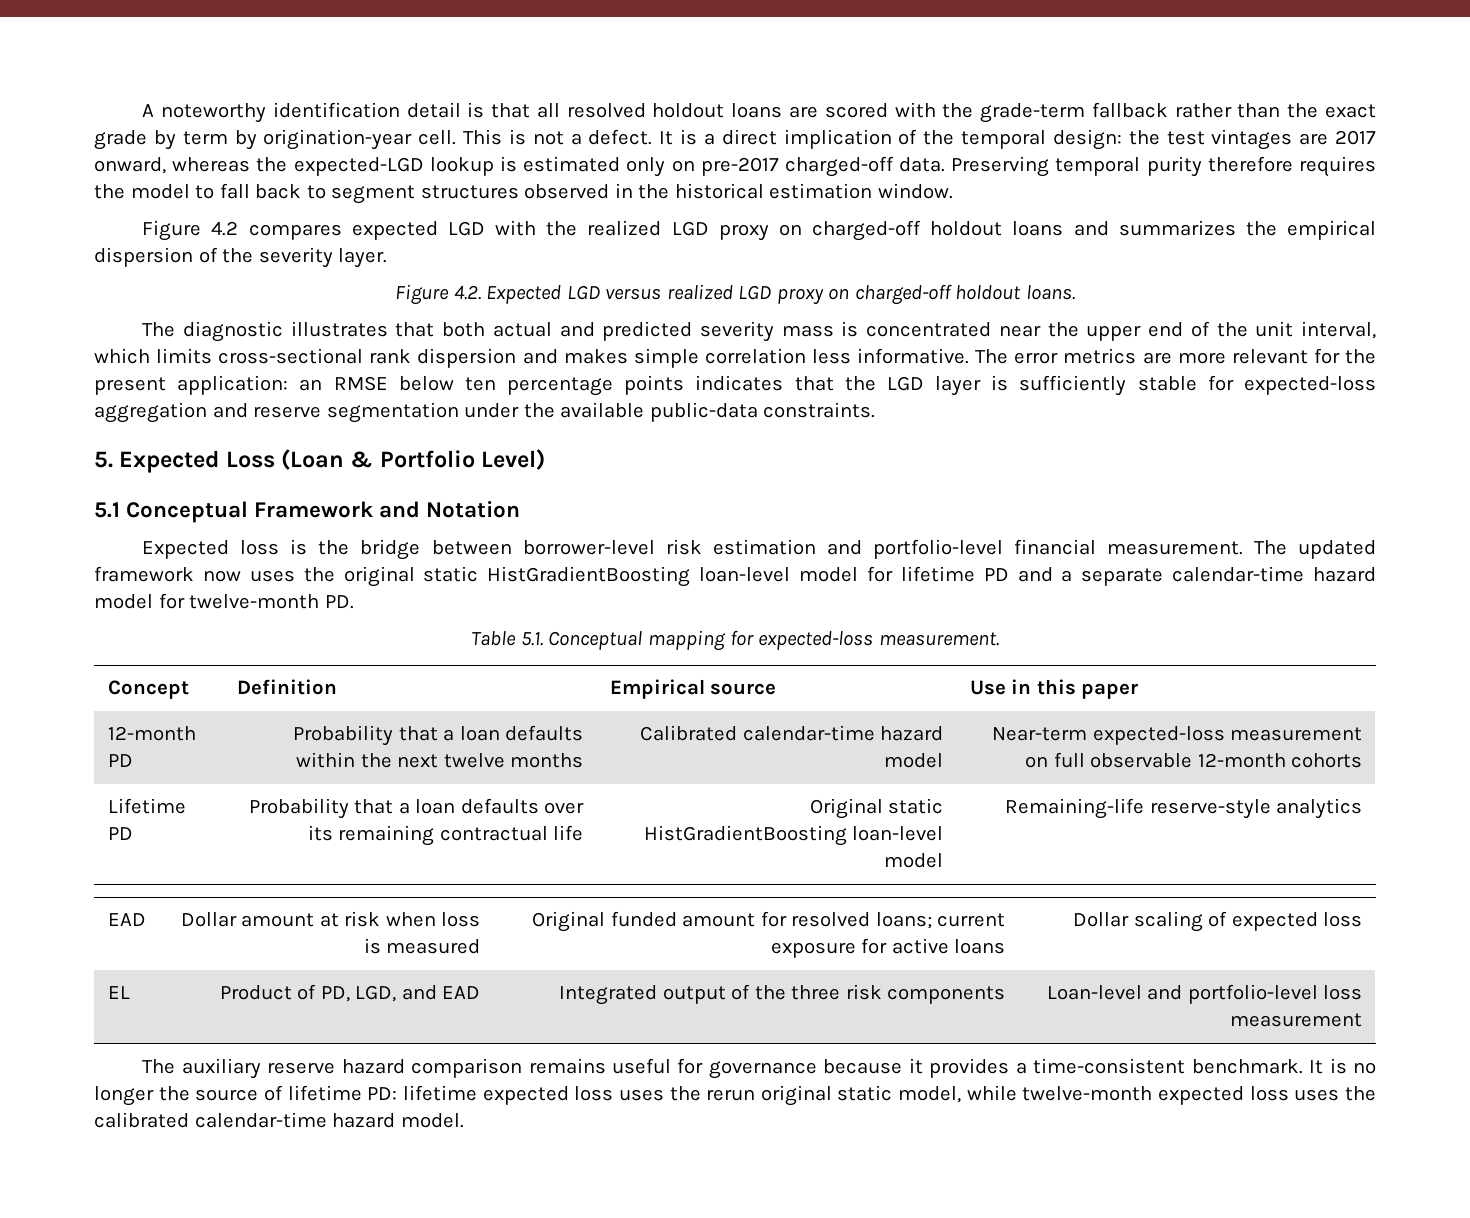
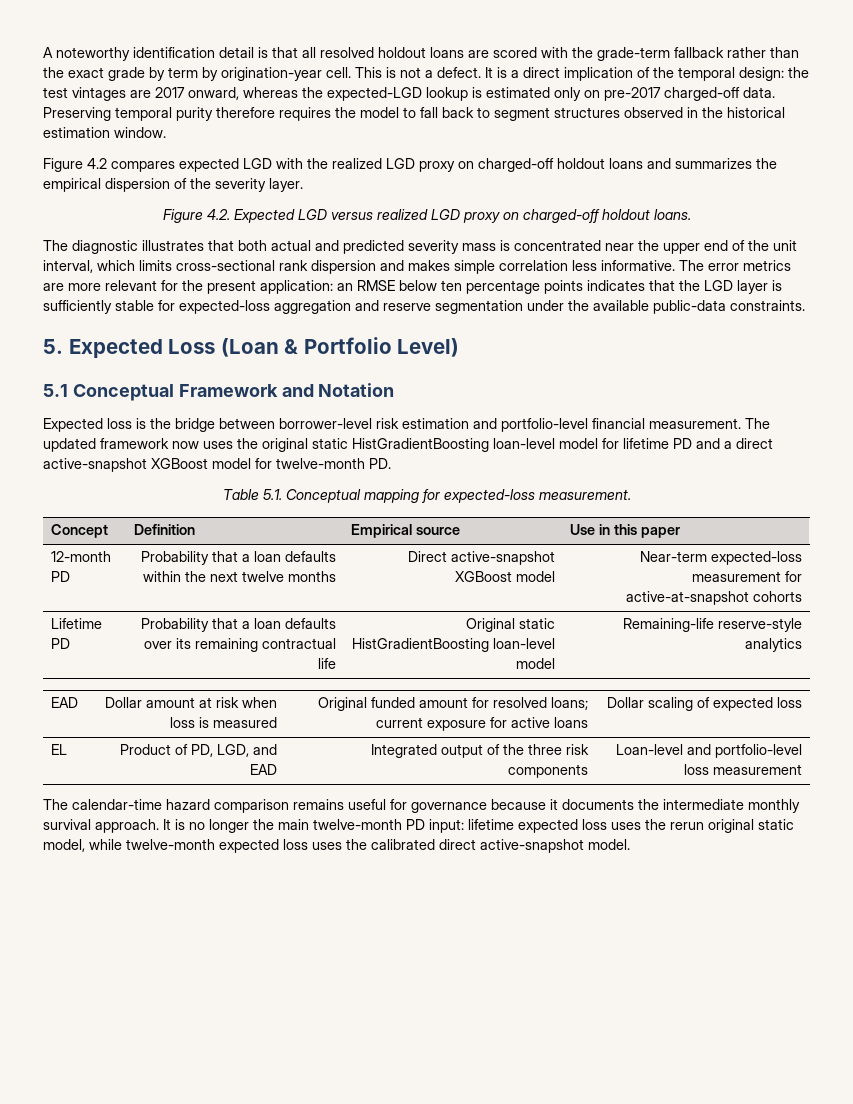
[1081,566,1376,586] separate calendar-time hazard -> [736,438,773,449] [43,458,208,472] direct active-snapshot XGBoost
[640,725,944,741] Calibrated calendar-time hazard -> [408,551,556,565] [455,571,513,582] Direct active-snapshot XGBoost
[1025,752,1286,768] on full observable 12-month -> [785,571,803,582] [626,591,750,605] for active-at-snapshot
[181,1058,336,1079] auxiliary reserve -> [72,799,162,810] calendar-time
[929,1058,1303,1078] provides a time-consistent benchmark. -> [562,799,800,813] [43,819,159,833] documents the intermediate monthly survival approach.
[195,1085,398,1101] source of lifetime PD: -> [278,819,464,833] main twelve-month PD input:
[194,1112,396,1128] calendar-time hazard -> [439,839,584,853] direct active-snapshot

